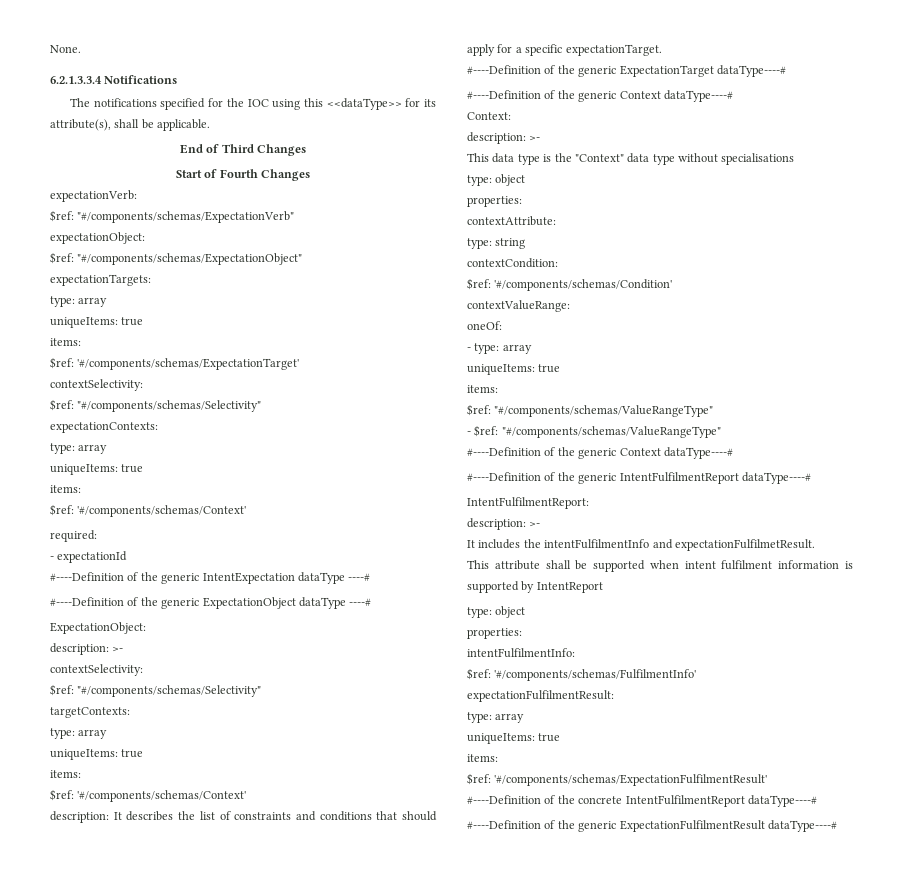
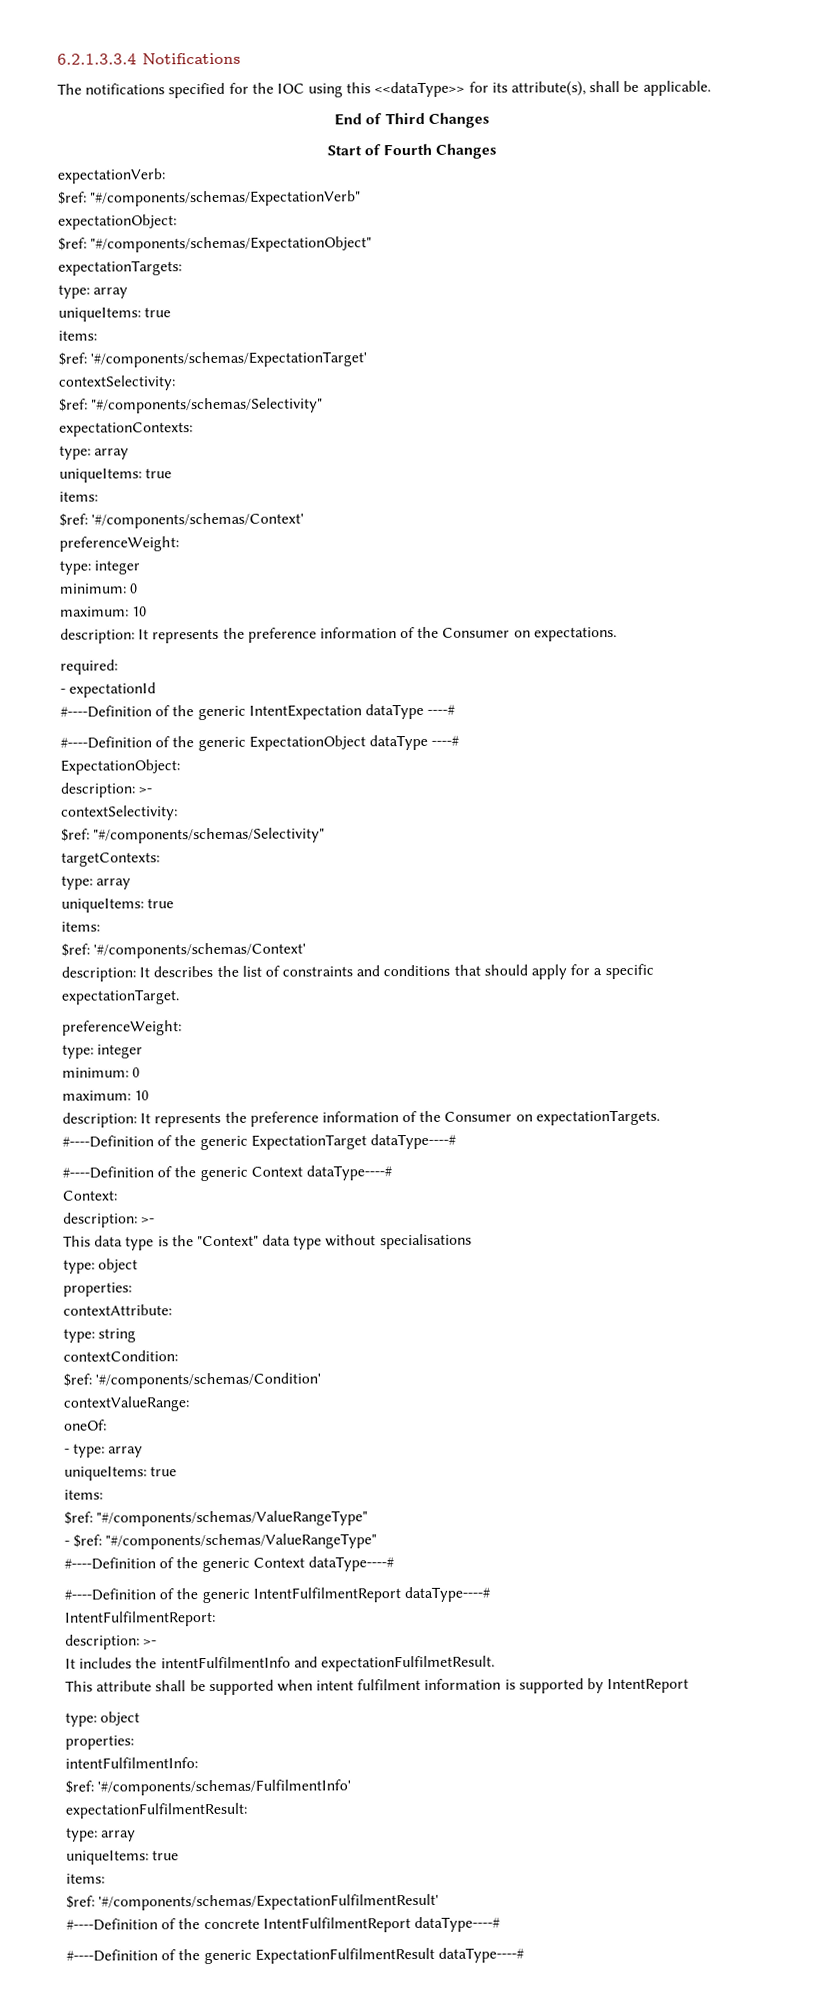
[50,45,81,53] None. // -> (57, 59) none
(247, 511) none -> [59,536,179,552] [59,560,141,575] [59,583,139,594] [60,606,148,617] [60,626,617,644] // preferenceWeight: // type: integer // minimum: 0 // maximum: 10 // description: It represents the preference information of the Consumer on expectations.
(662, 50) none -> [62,1020,182,1036] [62,1044,144,1059] [62,1067,141,1078] [62,1090,150,1101] [62,1109,660,1128] // preferenceWeight: // type: integer // minimum: 0 // maximum: 10 // description: It represents the preference information of the Consumer on expectationTargets.

